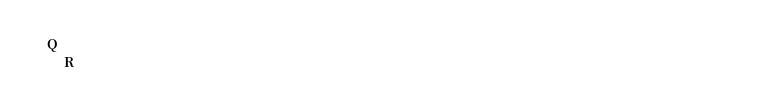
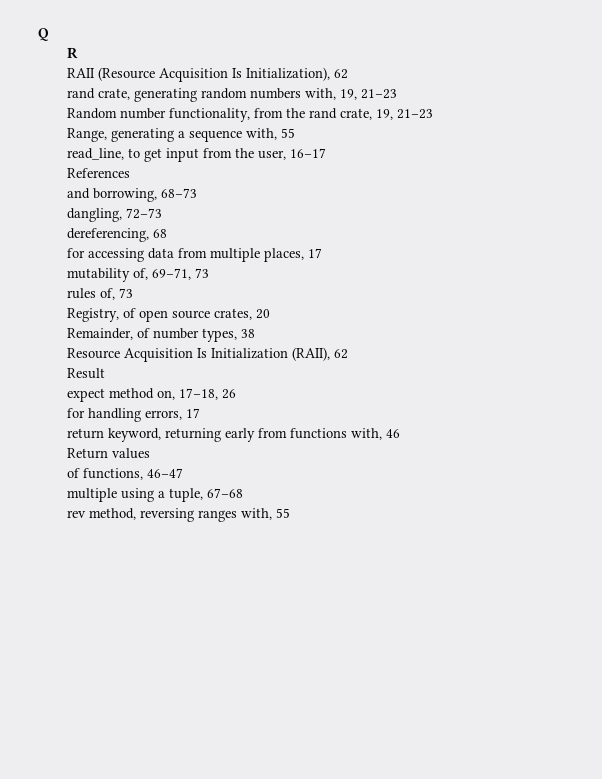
(75, 62) none -> [66,67,348,82] [66,88,397,102] [66,108,433,122] [66,128,295,142] [66,148,326,162] [66,168,130,178] [66,188,197,202] [66,208,162,222] [66,228,167,242] [66,248,322,262] [66,268,209,282] [66,288,133,300] [66,308,270,322] [66,328,255,342] [66,347,348,362] [66,368,105,379] [66,388,236,402] [66,408,200,422] [66,428,400,442] [66,448,150,459] [66,468,183,480] [66,488,243,502] [66,508,290,522] // RAII (Resource Acquisition Is Initialization), 62 // rand crate, generating random numbers with, 19, 21–23 // Random number functionality, from the rand crate, 19, 21–23 // Range, generating a sequence with, 55 // read_line, to get input from the user, 16–17 // References // and borrowing, 68–73 // dangling, 72–73 // dereferencing, 68 // for accessing data from multiple places, 17 // mutability of, 69–71, 73 // rules of, 73 // Registry, of open source crates, 20 // Remainder, of number types, 38 // Resource Acquisition Is Initialization (RAII), 62 // Result // expect method on, 17–18, 26 // for handling errors, 17 // return keyword, returning early from functions with, 46 // Return values // of functions, 46–47 // multiple using a tuple, 67–68 // rev method, reversing ranges with, 55

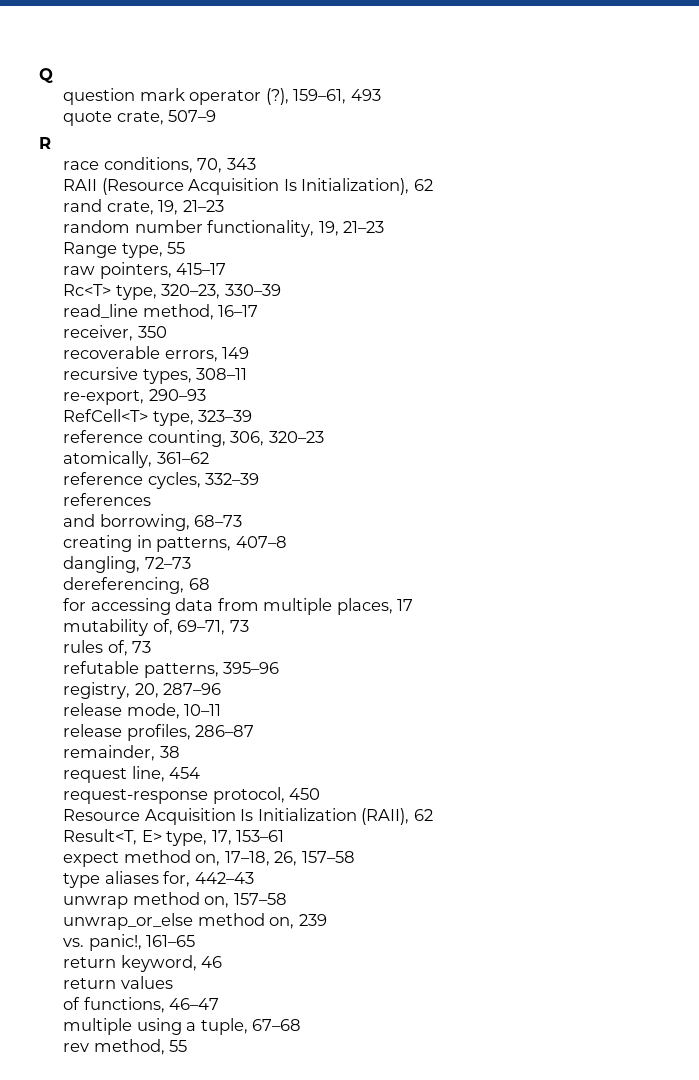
[66,47,78,59] R -> [63,88,381,105] [63,110,217,126] [39,137,51,149] [63,157,256,173] question mark operator (?), 159–61, 493 // quote crate, 507–9 // R // race conditions, 70, 343
[133,88,397,102] [66,108,117,119] generating random numbers with, 19, 21–23 // Random -> [158,200,224,215] [63,220,131,233] 19, 21–23 // random
[253,108,433,120] [66,128,295,142] [66,148,326,162] [66,168,130,178] from the rand crate, 19, 21–23 // Range, generating a sequence with, 55 // read_line, to get input from the user, 16–17 // References -> [318,221,385,236] [63,242,186,258] [63,262,227,279] [63,284,281,300] [63,304,259,320] [63,325,167,341] [63,346,250,362] [63,367,248,384] [63,389,206,405] [63,409,253,426] [63,430,324,447] [63,451,209,468] [63,472,260,489] [63,493,152,506] 19, 21–23 // Range type, 55 // raw pointers, 415–17 // Rc<T> type, 320–23, 330–39 // read_line method, 16–17 // receiver, 350 // recoverable errors, 149 // recursive types, 308–11 // re-export, 290–93 // RefCell<T> type, 323–39 // reference counting, 306, 320–23 // atomically, 361–62 // reference cycles, 332–39 // references
(197, 193) none -> [63,535,287,552] // creating in patterns, 407–8
[66,308,270,322] [66,328,255,342] Registry, of open source crates, 20 // Remainder, of number types, 38 -> [63,661,280,678] [63,682,222,699] [63,703,222,719] [63,724,255,741] [63,745,180,761] [63,766,201,783] [63,787,321,804] refutable patterns, 395–96 // registry, 20, 287–96 // release mode, 10–11 // release profiles, 286–87 // remainder, 38 // request line, 454 // request-response protocol, 450
[66,368,105,379] Result -> [63,829,285,846] Result<T, E> type, 17, 153–61
[221,389,236,399] [66,408,200,422] [66,428,382,442] 26 // for handling errors, 17 // return keyword, returning early from functions with, -> [274,851,355,866] [63,871,254,888] [63,892,287,909] [63,913,327,930] [63,934,196,951] [63,955,197,972] 26, 157–58 // type aliases for, 442–43 // unwrap method on, 157–58 // unwrap_or_else method on, 239 // vs. panic!, 161–65 // return keyword,
[66,448,108,459] Return -> [63,978,117,989] return
[139,508,272,522] reversing ranges with, -> (165, 1047) none

